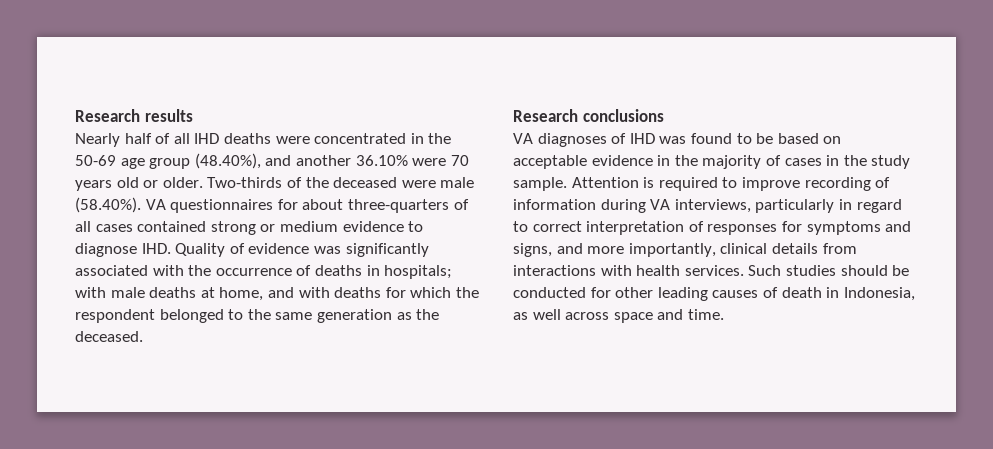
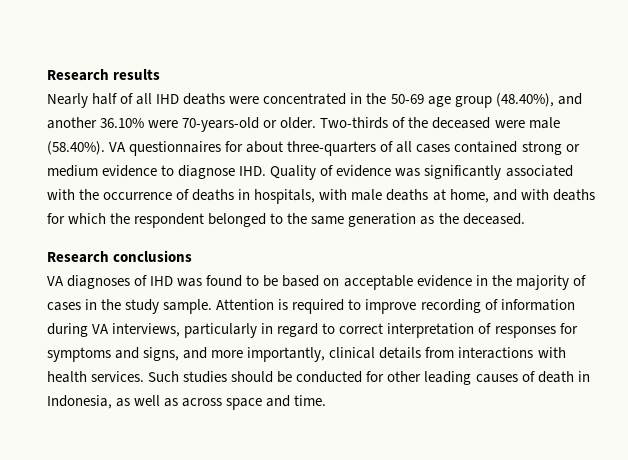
[450,155,469,166] [75,177,139,191] 70 years old -> [182,117,260,132] 70-years-old
[384,265,453,279] hospitals; -> [254,189,316,204] hospitals,
(561, 314) none -> [164,398,179,407] as

